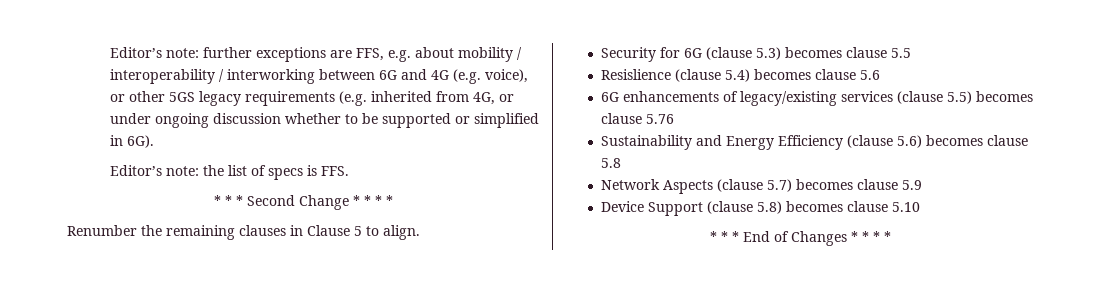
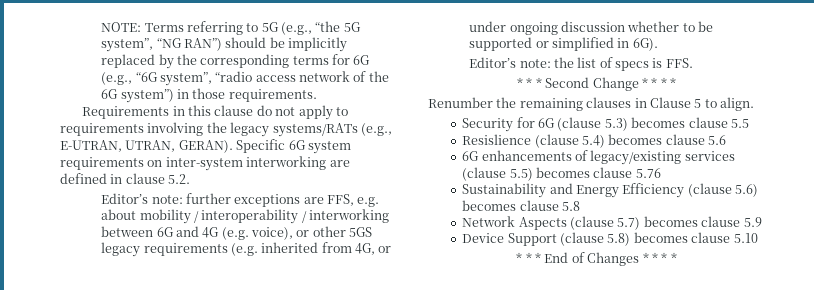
(110, 52) none -> [101,21,361,35] [101,37,348,52] [101,54,371,69] [101,71,389,86] [101,88,317,103] [82,105,348,120] [60,122,392,137] [60,139,351,154] [60,156,350,171] [60,173,191,184] NOTE: Terms referring to 5G (e.g., “the 5G system”, “NG RAN”) should be implicitly replaced by the corresponding terms for 6G (e.g., “6G system”, “radio access network of the 6G system”) in those requirements. // Requirements in this clause do not apply to requirements involving the legacy systems/RATs (e.g., E-UTRAN, UTRAN, GERAN). Specific 6G system requirements on inter-system interworking are defined in clause 5.2. //

